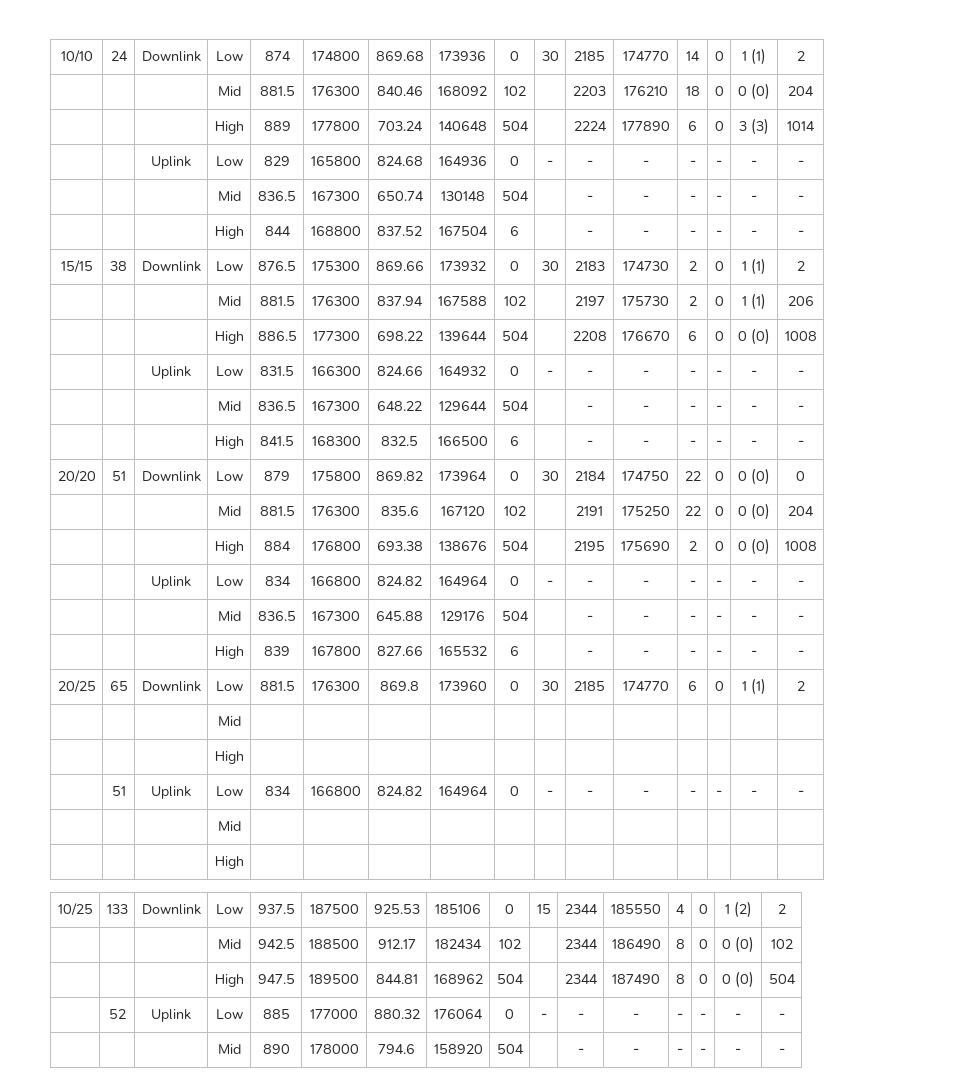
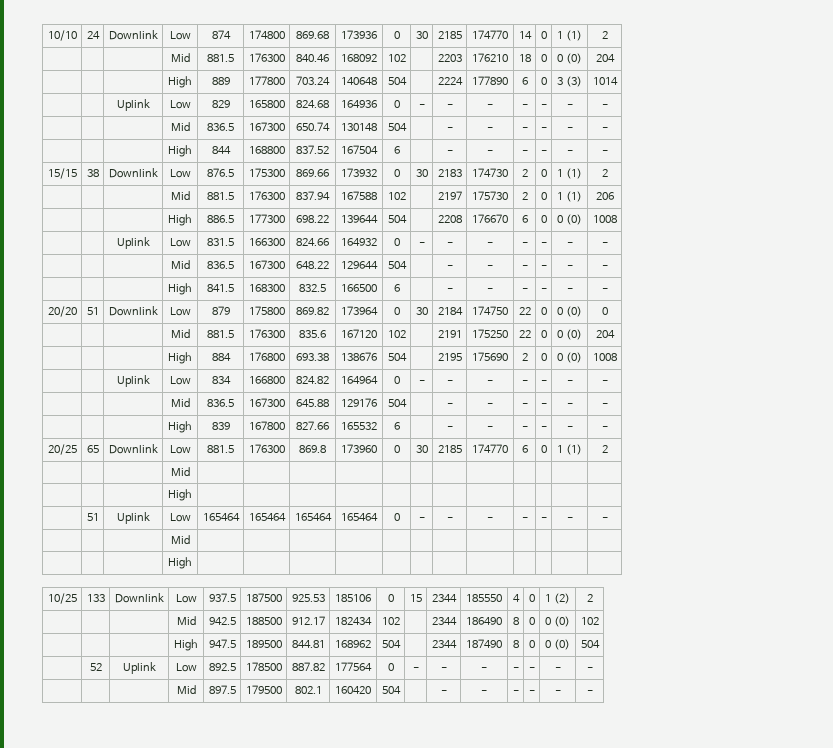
[264,786,291,796] [311,786,361,796] [377,786,422,796] [438,786,488,796] 834 | 166800 | 824.82 | 164964 -> [202,513,240,521] [248,513,286,521] [294,513,332,521] [341,513,378,521] 165464 | 165464 | 165464 | 165464
[262,1009,290,1019] [310,1009,358,1019] [373,1009,420,1019] [434,1009,483,1019] [505,1009,514,1019] [540,1013,547,1019] [577,1013,584,1019] [633,1013,639,1019] [677,1013,683,1019] [700,1013,706,1019] [735,1013,741,1019] [778,1013,785,1019] [217,1044,241,1054] [262,1044,290,1054] [309,1044,359,1054] [378,1044,415,1054] [433,1044,483,1054] 885 | 177000 | 880.32 | 176064 | 0 | - | - | - | - | - | - | - // | | | Mid | 890 | 178000 | 794.6 | 158920 -> [208,663,236,671] [245,662,282,671] [291,662,325,671] [335,662,372,671] [387,663,394,671] [412,667,419,671] [440,667,447,671] [481,667,487,671] [512,667,519,671] [528,667,535,671] [554,667,561,671] [586,667,593,671] [176,685,196,694] [208,685,236,694] [245,685,282,694] [294,686,322,694] [335,686,371,694] 892.5 | 178500 | 887.82 | 177564 | 0 | - | - | - | - | - | - | - // | | | Mid | 897.5 | 179500 | 802.1 | 160420

